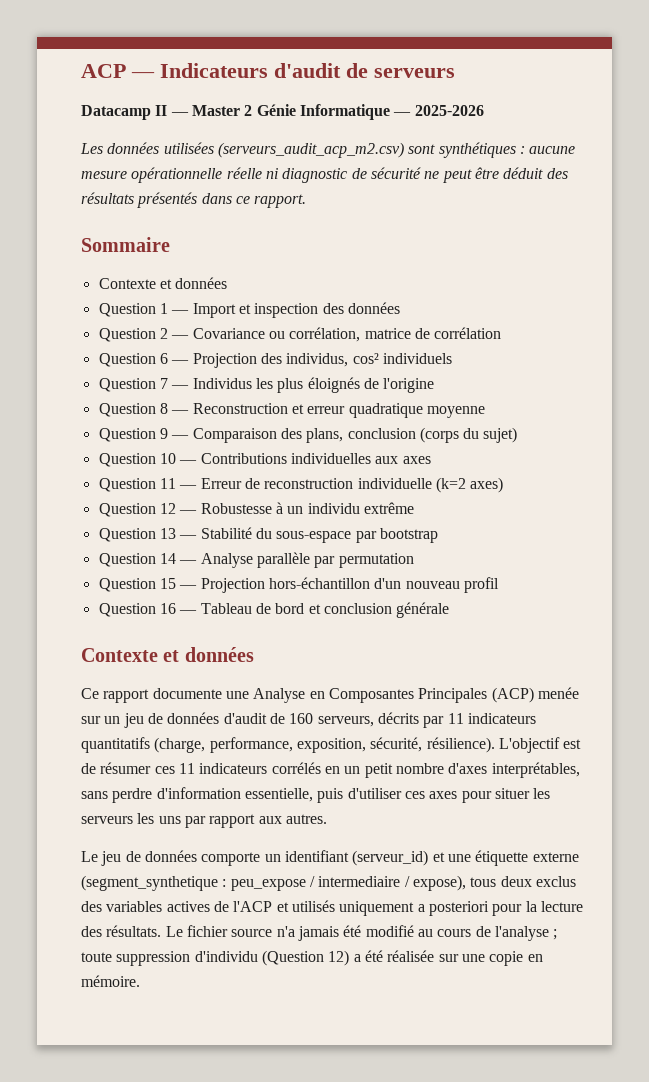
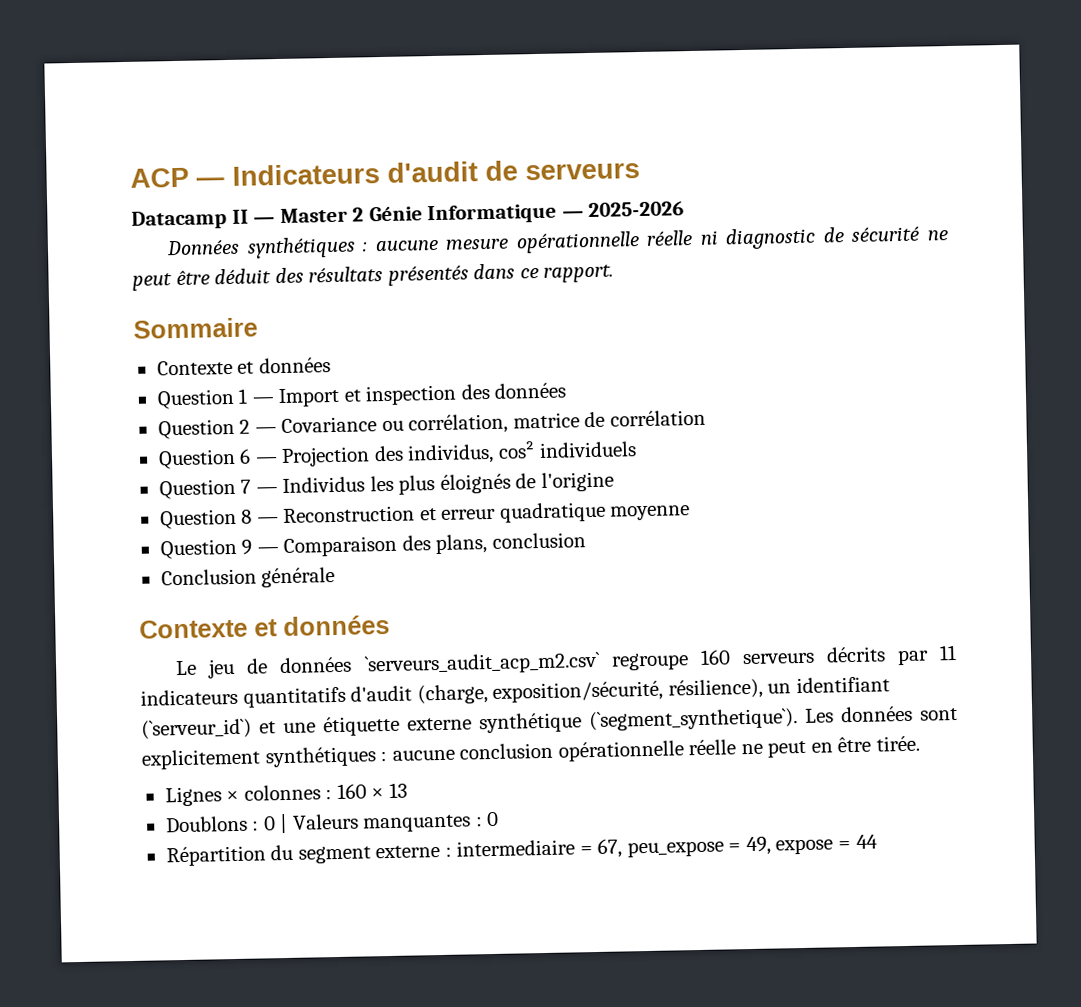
[80,142,436,158] Les données utilisées (serveurs_audit_acp_m2.csv) sont -> [166,239,241,256] Données
[419,427,518,443] [98,453,431,467] [98,477,504,493] [98,502,414,517] [98,527,438,543] [98,552,414,568] [98,577,499,593] [98,602,450,618] [81,647,254,662] [81,687,579,703] [81,712,374,728] (corps du sujet) // Question 10 — Contributions individuelles aux axes // Question 11 — Erreur de reconstruction individuelle (k=2 axes) // Question 12 — Robustesse à un individu extrême // Question 13 — Stabilité du sous-espace par bootstrap // Question 14 — Analyse parallèle par permutation // Question 15 — Projection hors-échantillon d'un nouveau profil // Question 16 — Tableau de bord et conclusion générale // Contexte et données // Ce rapport documente une Analyse en Composantes Principales (ACP) menée sur un jeu de données d'audit de 160 serveurs, -> [160,566,336,588] [139,614,390,639] [175,649,815,679] // Conclusion générale // Contexte et données // Le jeu de données `serveurs_audit_acp_m2.csv` regroupe 160 serveurs
[154,737,582,753] [81,762,580,778] [81,787,551,803] [81,813,327,828] [81,850,261,866] (charge, performance, exposition, sécurité, résilience). L'objectif est de résumer ces 11 indicateurs corrélés en un petit nombre d'axes interprétables, sans perdre d'information essentielle, puis d'utiliser ces axes pour situer les serveurs les uns par rapport aux autres. // Le jeu de données comporte -> [350,678,763,705] d'audit (charge, exposition/sécurité, résilience),
[352,850,429,866] (serveur_id) -> [141,718,252,740] (`serveur_id`)
[81,875,576,891] [81,900,583,916] [81,925,558,941] [81,950,543,966] [81,975,140,987] (segment_synthetique : peu_expose / intermediaire / expose), tous deux exclus des variables actives de l'ACP et utilisés uniquement a posteriori pour la lecture des résultats. Le fichier source n'a jamais été modifié au cours de l'analyse ; toute suppression d'individu (Question 12) a été réalisée sur une copie en mémoire. -> [479,705,958,734] [141,735,920,770] [164,782,408,807] [165,811,500,834] [165,834,878,867] synthétique (`segment_synthetique`). Les données sont explicitement synthétiques : aucune conclusion opérationnelle réelle ne peut en être tirée. // Lignes × colonnes : 160 × 13 // Doublons : 0 | Valeurs manquantes : 0 // Répartition du segment externe : intermediaire = 67, peu_expose = 49, expose = 44

